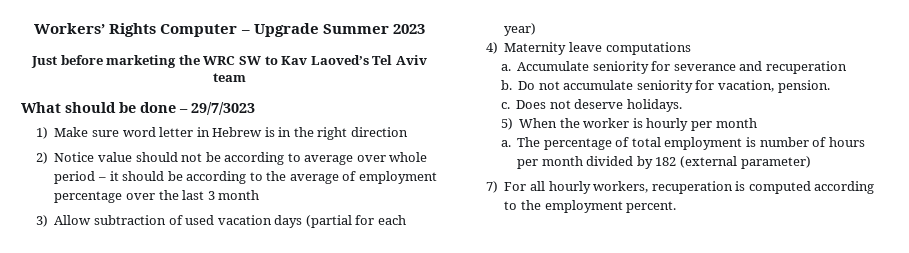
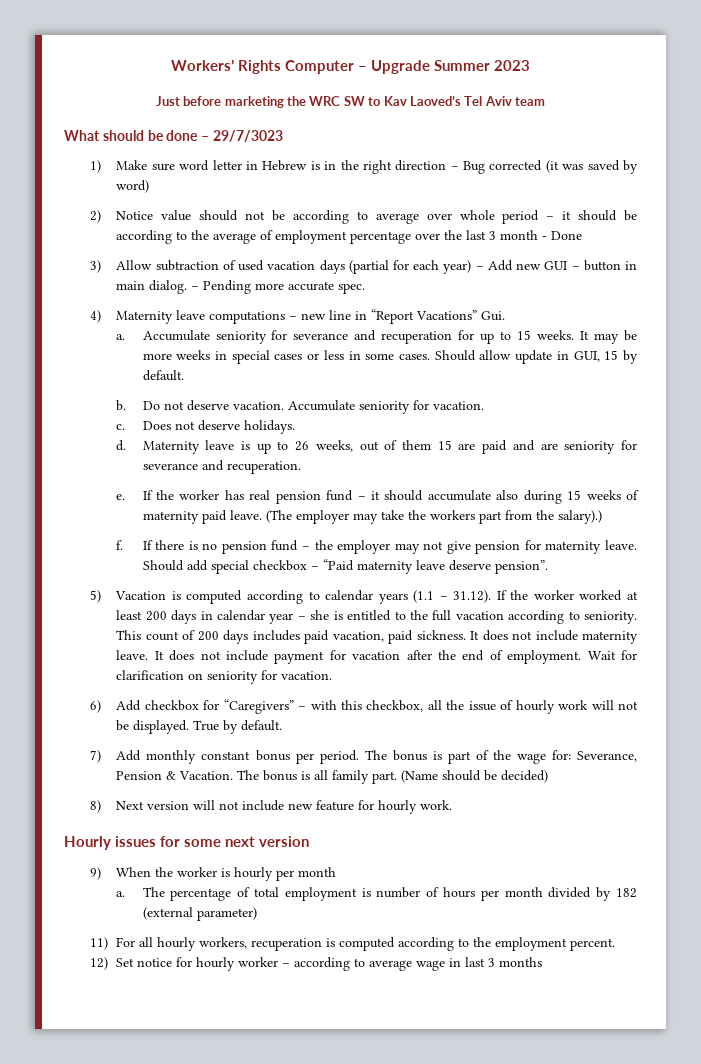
(408, 132) none -> [450,160,638,174] [116,180,150,193] – Bug corrected (it was saved by word)
(260, 195) none -> [542,231,583,240] - Done
[485,42,691,55] // 4) Maternity leave computations -> [475,260,637,271] [116,280,366,294] [90,309,506,324] – Add new GUI – button in main dialog. – Pending more accurate spec. // 4) Maternity leave computations – new line in “Report Vacations” Gui.
[500,80,830,93] // b. Do not accumulate seniority for vacation, pension. -> [458,330,638,344] [142,350,638,364] [142,370,184,381] [116,400,484,414] for up to 15 weeks. It may be more weeks in special cases or less in some cases. Should allow update in GUI, 15 by default. // b. Do not deserve vacation. Accumulate seniority for vacation.
[500,118,513,130] 5) -> [116,440,638,454] [142,460,301,474] [116,490,640,504] [142,510,602,524] [116,540,638,554] [142,559,548,574] [90,590,639,604] [116,610,638,624] [116,630,638,644] [116,650,637,664] [116,670,333,684] [90,699,638,714] [116,720,283,734] [90,750,638,764] [116,770,549,784] [90,800,453,814] [64,836,309,850] [90,867,102,880] d. Maternity leave is up to 26 weeks, out of them 15 are paid and are seniority for severance and recuperation. // e. If the worker has real pension fund – it should accumulate also during 15 weeks of maternity paid leave. (The employer may take the workers part from the salary).) // f. If there is no pension fund – the employer may not give pension for maternity leave. Should add special checkbox – “Paid maternity leave deserve pension”. // 5) Vacation is computed according to calendar years (1.1 – 31.12). If the worker worked at least 200 days in calendar year – she is entitled to the full vacation according to seniority. This count of 200 days includes paid vacation, paid sickness. It does not include maternity leave. It does not include payment for vacation after the end of employment. Wait for clarification on seniority for vacation. // 6) Add checkbox for “Caregivers” – with this checkbox, all the issue of hourly work will not be displayed. True by default. // 7) Add monthly constant bonus per period. The bonus is part of the wage for: Severance, Pension & Vacation. The bonus is all family part. (Name should be decided) // 8) Next version will not include new feature for hourly work. // Hourly issues for some next version // 9)
[485,181,498,193] 7) -> [90,937,109,950] 11)
(677, 207) none -> [90,957,543,971] // 12) Set notice for hourly worker – according to average wage in last 3 months

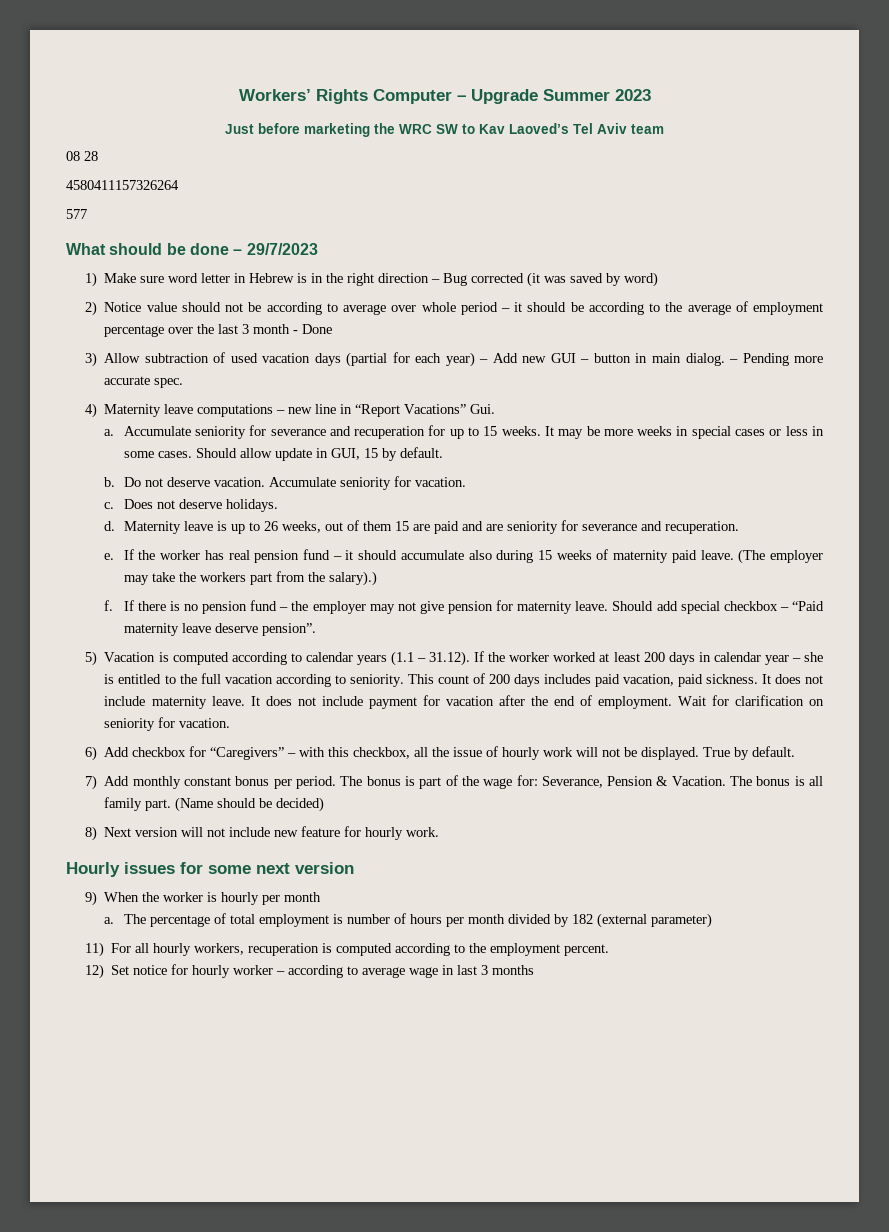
(546, 101) none -> [66,151,98,161] [66,180,179,190] [66,209,87,219] // 08 28 // 4580411157326264 // 577
[212,130,283,142] 29/7/3023 -> [246,243,318,255] 29/7/2023

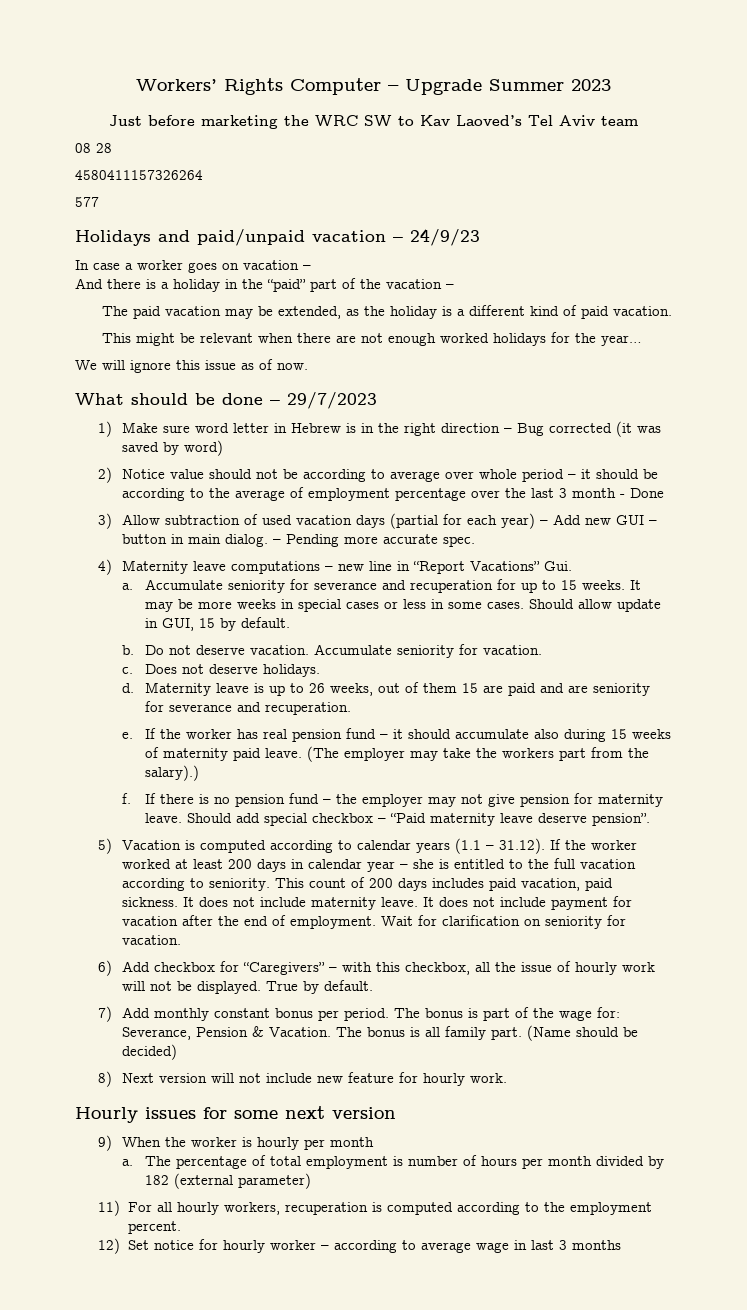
(87, 214) none -> [75,229,480,246] [75,260,311,273] [75,278,454,292] [101,305,672,319] [101,332,642,346] [75,359,308,373] // Holidays and paid/unpaid vacation – 24/9/23 // In case a worker goes on vacation – // And there is a holiday in the “paid” part of the vacation – // The paid vacation may be extended, as the holiday is a different kind of paid vacation. // This might be relevant when there are not enough worked holidays for the year… // We will ignore this issue as of now.

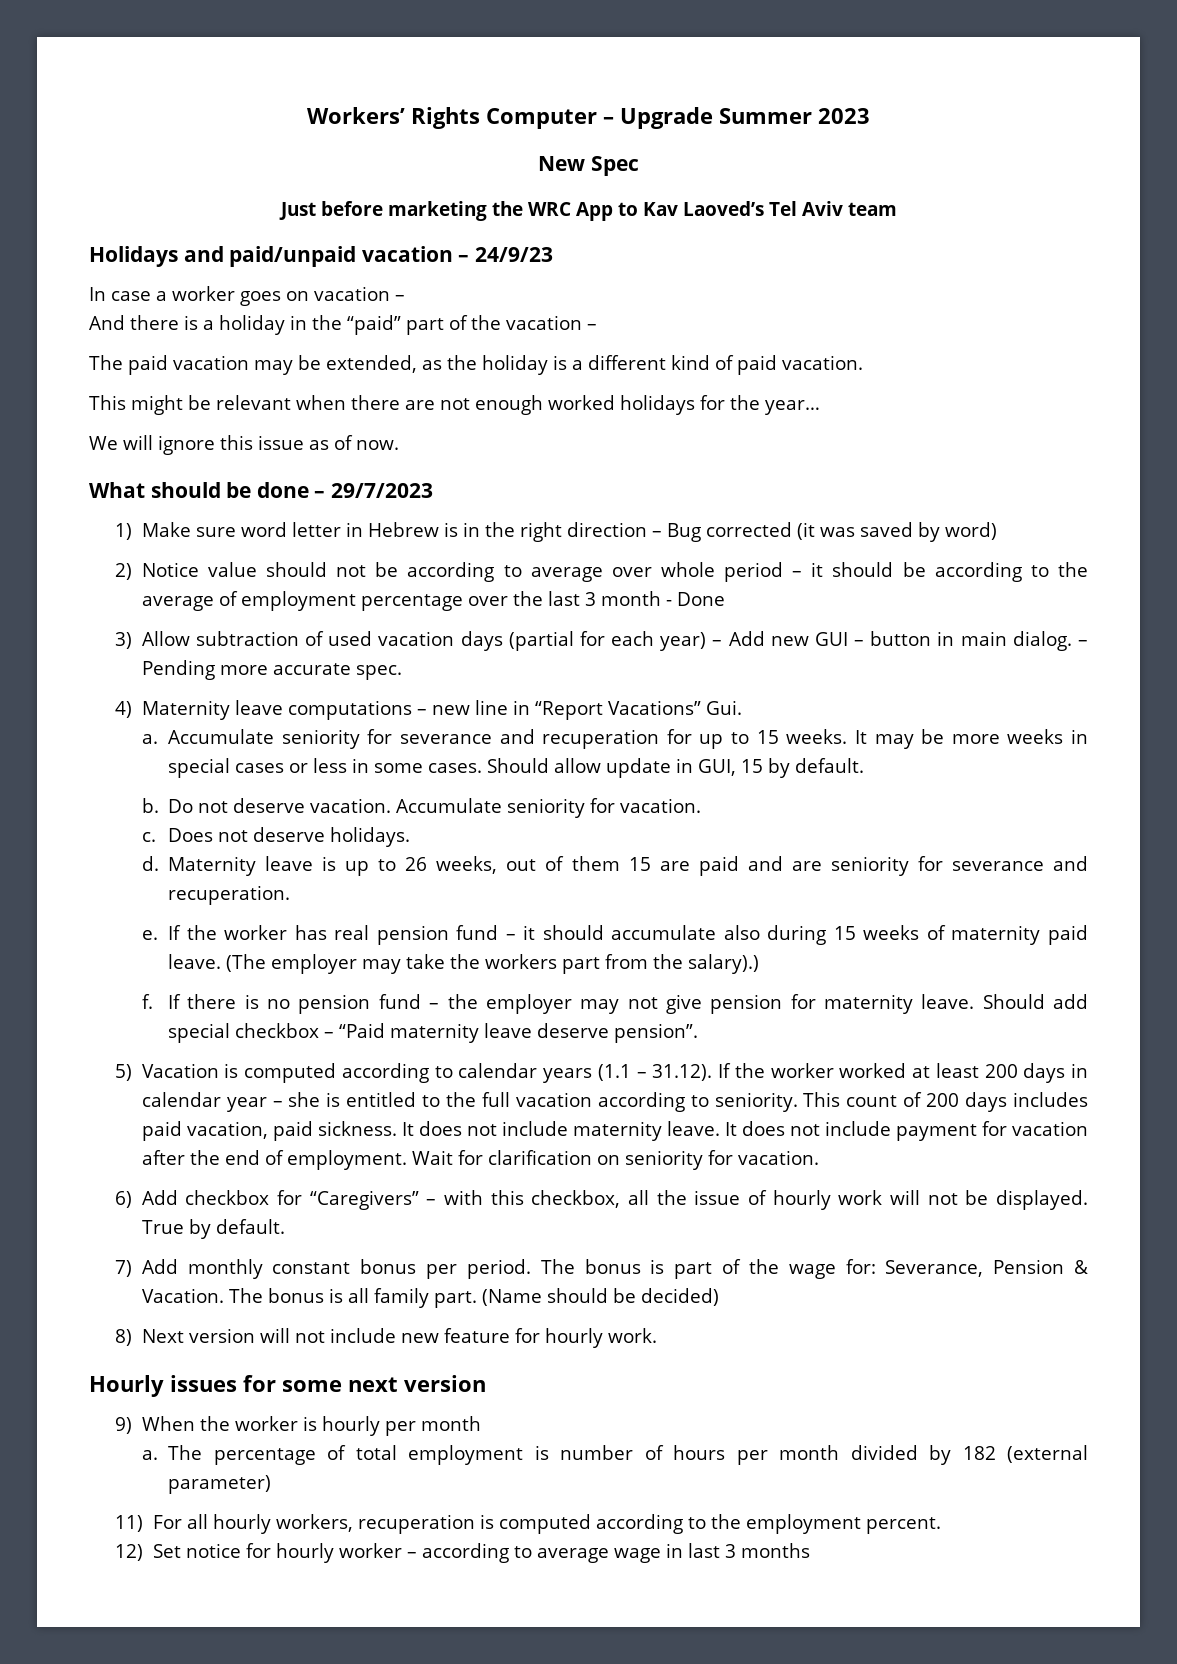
(611, 85) none -> [538,156,639,176] // New Spec
[364,115,392,127] SW -> [575,202,613,221] App
[75,143,112,153] [75,170,203,180] [75,197,99,207] // 08 28 // 4580411157326264 // 577 -> (897, 209) none

